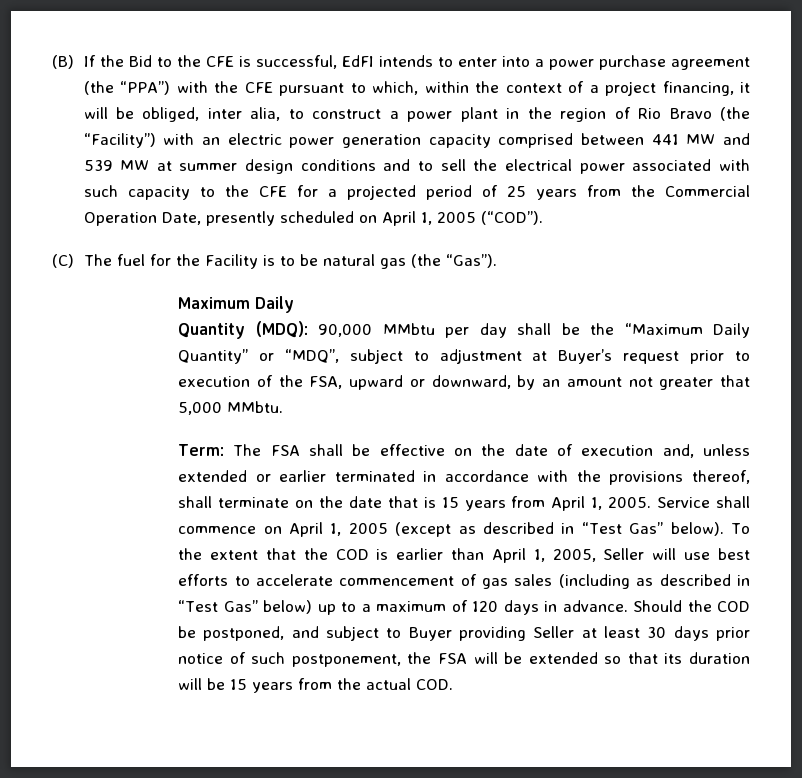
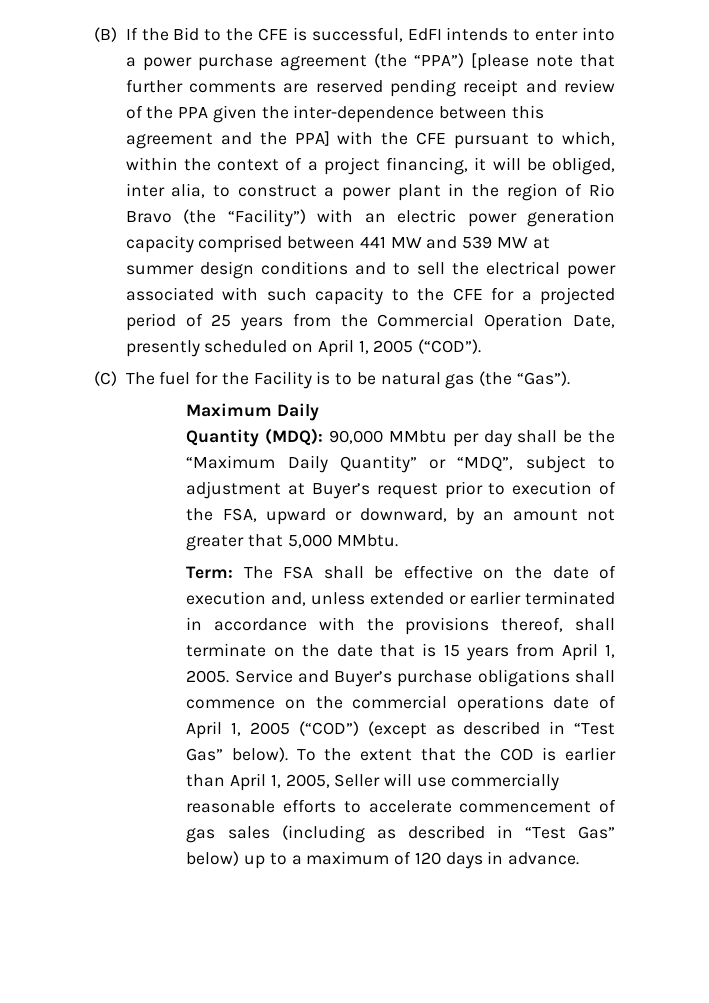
(171, 88) none -> [470,53,615,71] [125,79,615,97] [125,105,544,123] [125,131,330,149] [please note that further comments are reserved pending receipt and review of the PPA given the inter-dependence between this agreement and the PPA]
[716,496,751,508] [178,522,388,537] shall commence on April 1, 2005 -> [297,669,615,687] [186,695,616,713] [186,721,359,739] and Buyer’s purchase obligations shall commence on the commercial operations date of April 1, 2005 (“COD”)
[718,548,750,560] best -> [450,773,559,791] [186,800,276,813] commercially reasonable
[633,600,750,612] [178,626,750,641] [178,652,750,667] [178,678,454,693] Should the COD be postponed, and subject to Buyer providing Seller at least 30 days prior notice of such postponement, the FSA will be extended so that its duration will be 15 years from the actual COD. -> (579, 858) none

